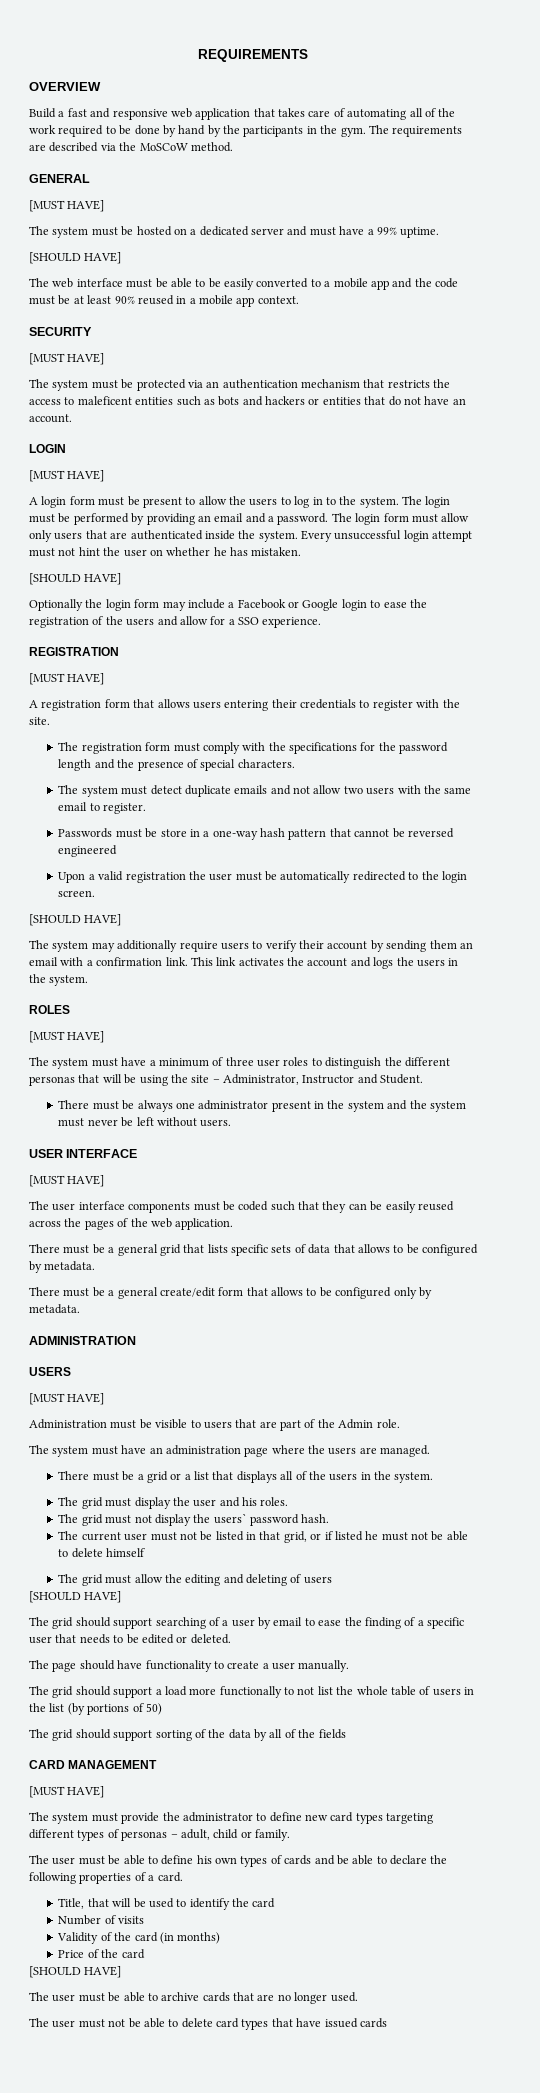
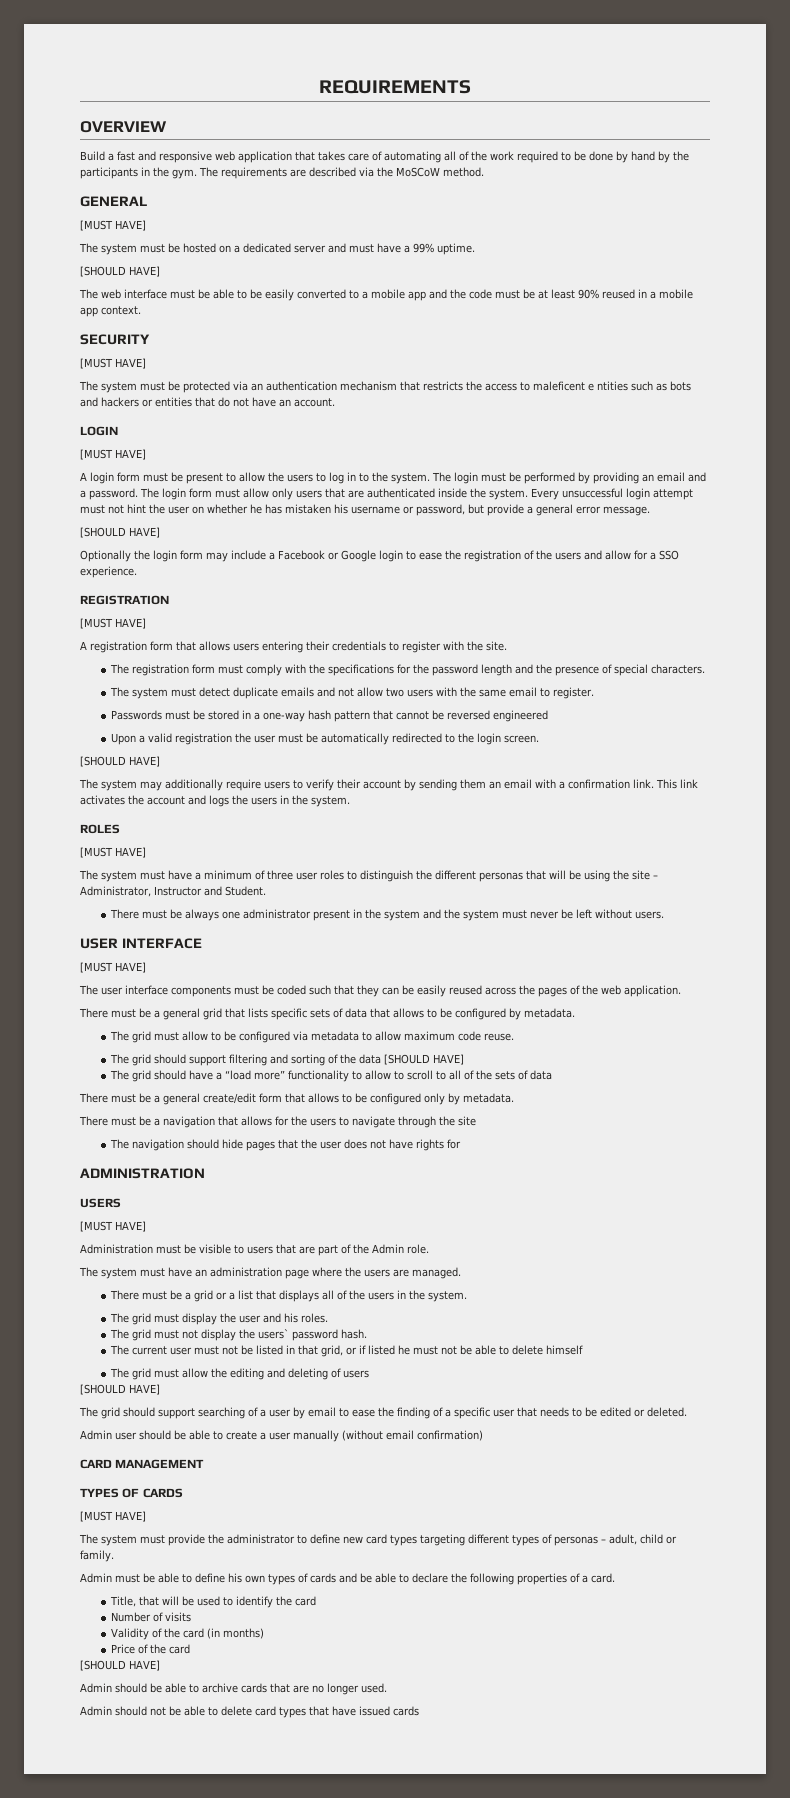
[135,397,174,405] entities -> [588,381,628,391] e ntities
[251,547,302,556] mistaken. -> [285,504,650,516] mistaken his username or password, but provide a general error message.
[160,829,187,837] store -> [207,710,239,720] stored
(96, 1266) none -> [109,1031,514,1043] [109,1054,464,1066] [109,1070,552,1082] // The grid must allow to be configured via metadata to allow maximum code reuse. // The grid should support filtering and sorting of the data [SHOULD HAVE] // The grid should have a “load more” functionality to allow to scroll to all of the sets of data
(80, 1309) none -> [79,1116,476,1128] [109,1139,461,1151] // There must be a navigation that allows for the users to navigate through the site // The navigation should hide pages that the user does not have rights for
[29,1660,350,1672] [29,1686,474,1698] [29,1703,162,1715] [29,1729,346,1741] The page should have functionality to create a user manually. // The grid should support a load more functionally to not list the whole table of users in the list (by portions of 50) // The grid should support sorting of the data by all of the fields -> [80,1430,483,1442] Admin user should be able to create a user manually (without email confirmation)
(158, 1764) none -> [80,1488,183,1498] // TYPES OF CARDS
[29,1855,76,1865] The user -> [80,1573,112,1583] Admin
[29,1992,105,2002] The user must -> [80,1683,147,1693] Admin should
[29,2018,105,2028] The user must -> [80,1706,147,1716] Admin should

